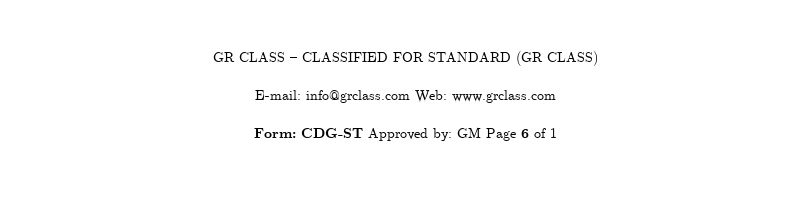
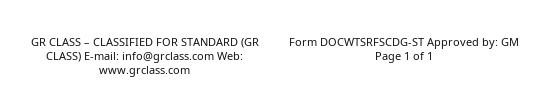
(598, 58) // -> (81, 57) none
[254,128,363,138] Form: CDG-ST -> [288,38,424,46] Form DOCWTSRFSCDG-ST
[521,129,529,138] 6 -> [403,52,410,60] 1

